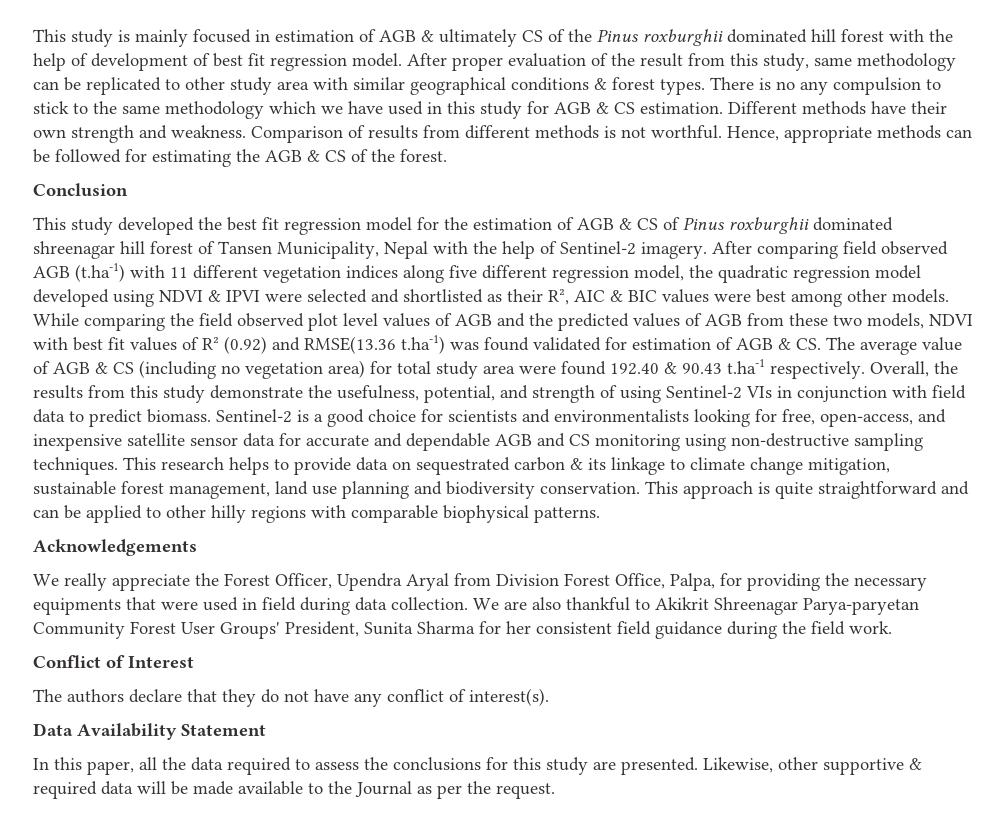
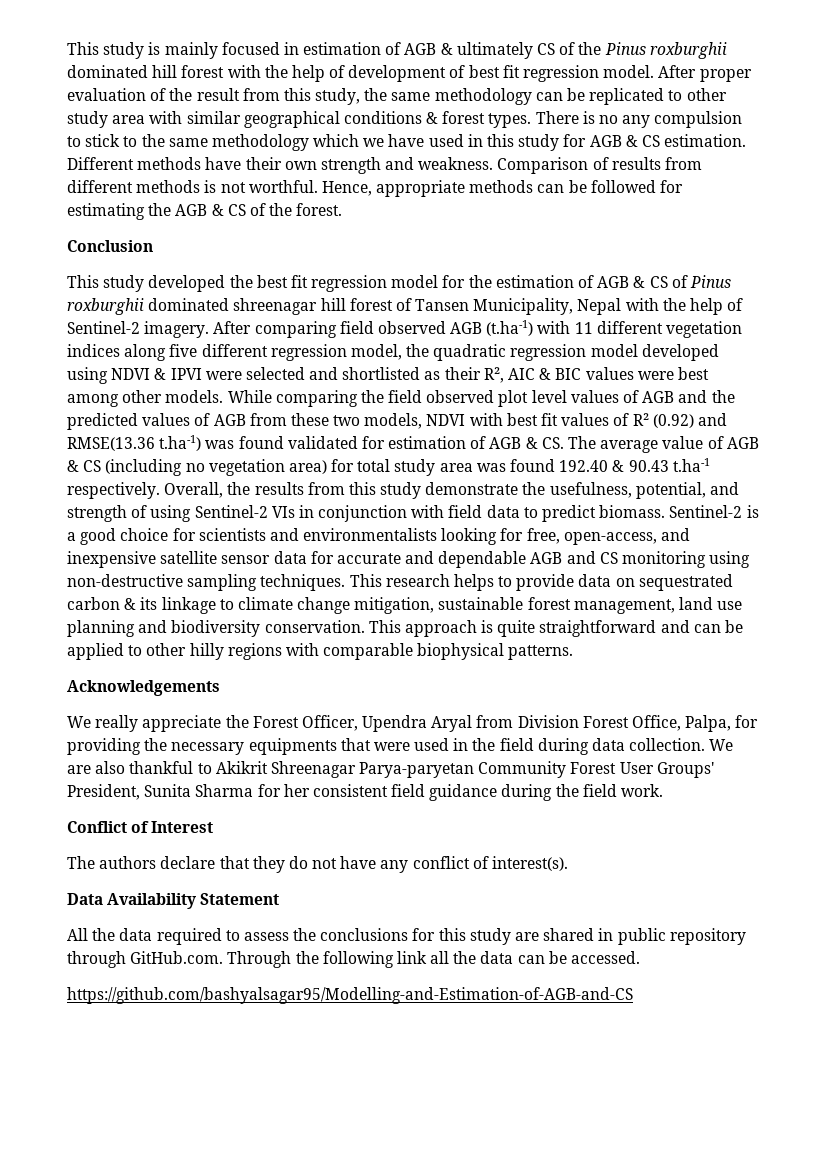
(809, 62) none -> [364,88,388,101] the
[519,365,556,374] were -> [476,463,506,472] was
(257, 604) none -> [472,738,496,751] the
[33,757,157,775] In this paper, all -> [67,928,88,941] All
[621,757,922,775] [33,781,555,799] presented. Likewise, other supportive & required data will be made available to the Journal as per the request. -> [543,928,746,945] [67,951,641,968] [67,987,633,1004] shared in public repository through GitHub.com. Through the following link all the data can be accessed. // https://github.com/bashyalsagar95/Modelling-and-Estimation-of-AGB-and-CS

